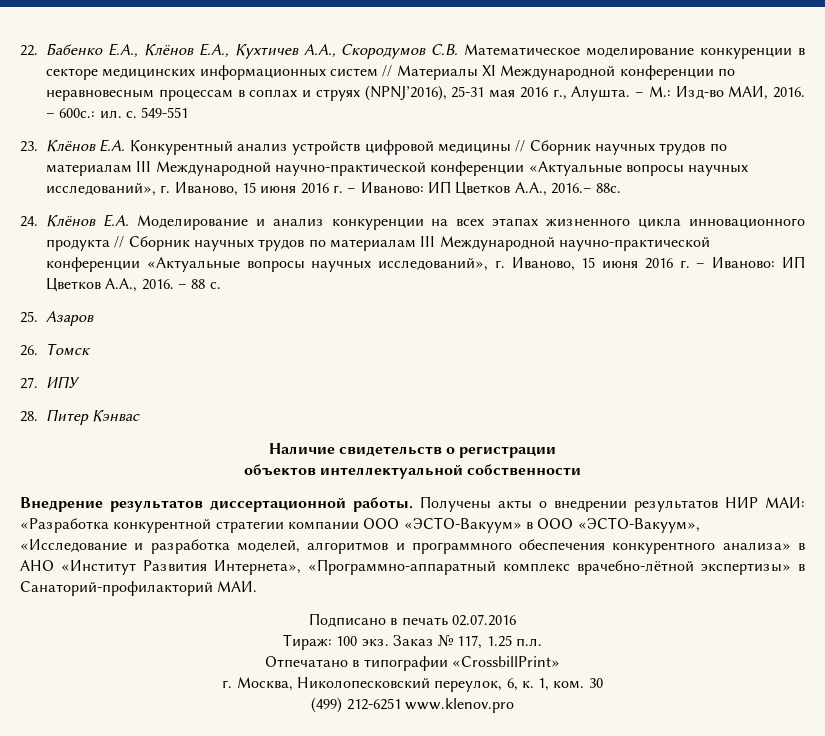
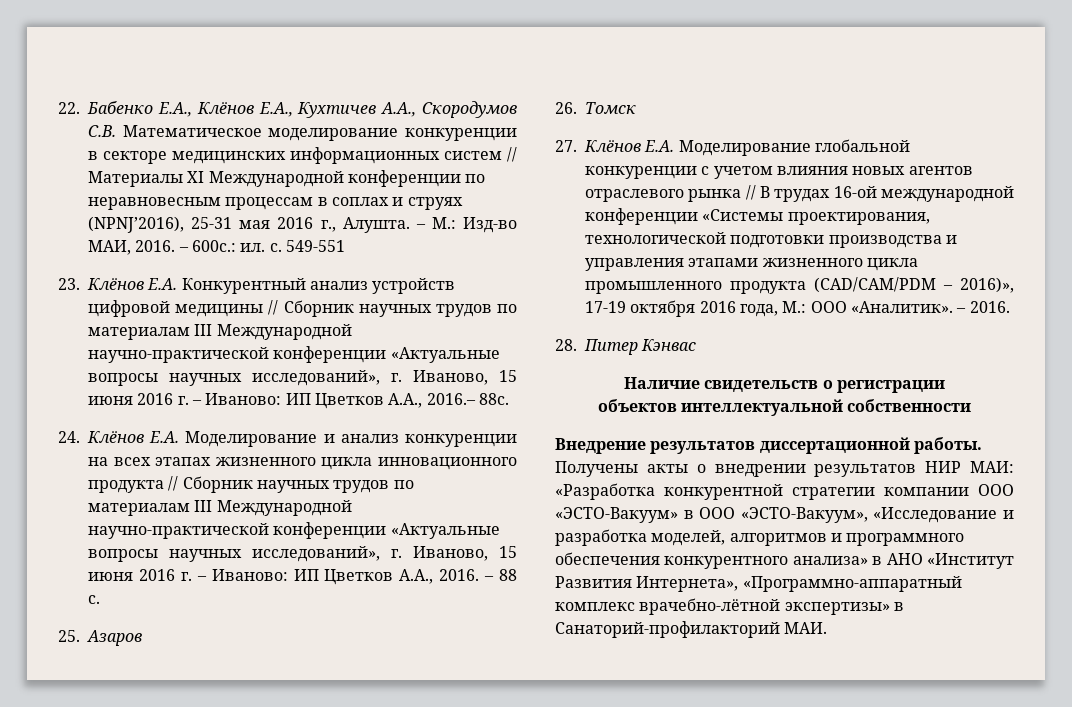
[46,376,80,389] ИПУ -> [584,139,910,156] [585,166,973,179] [585,185,1014,202] [585,208,930,225] [585,232,957,248] [585,258,918,271] [585,277,1014,294] [585,300,1010,317] Клёнов Е.А. Моделирование глобальной конкуренции с учетом влияния новых агентов отраслевого рынка // В трудах 16-ой международной конференции «Системы проектирования, технологической подготовки производства и управления этапами жизненного цикла промышленного продукта (CAD/CAM/PDM – 2016)», 17-19 октября 2016 года, М.: ООО «Аналитик». – 2016.
[309,613,516,628] [282,634,543,650] [265,656,560,671] [222,677,603,692] [311,697,514,713] // Подписано в печать 02.07.2016 // Тираж: 100 экз. Заказ № 117, 1.25 п.л. // Отпечатано в типографии «CrossbillPrint» // г. Москва, Николопесковский переулок, 6, к. 1, ком. 30 // (499) 212-6251 www.klenov.pro -> (828, 628) none

